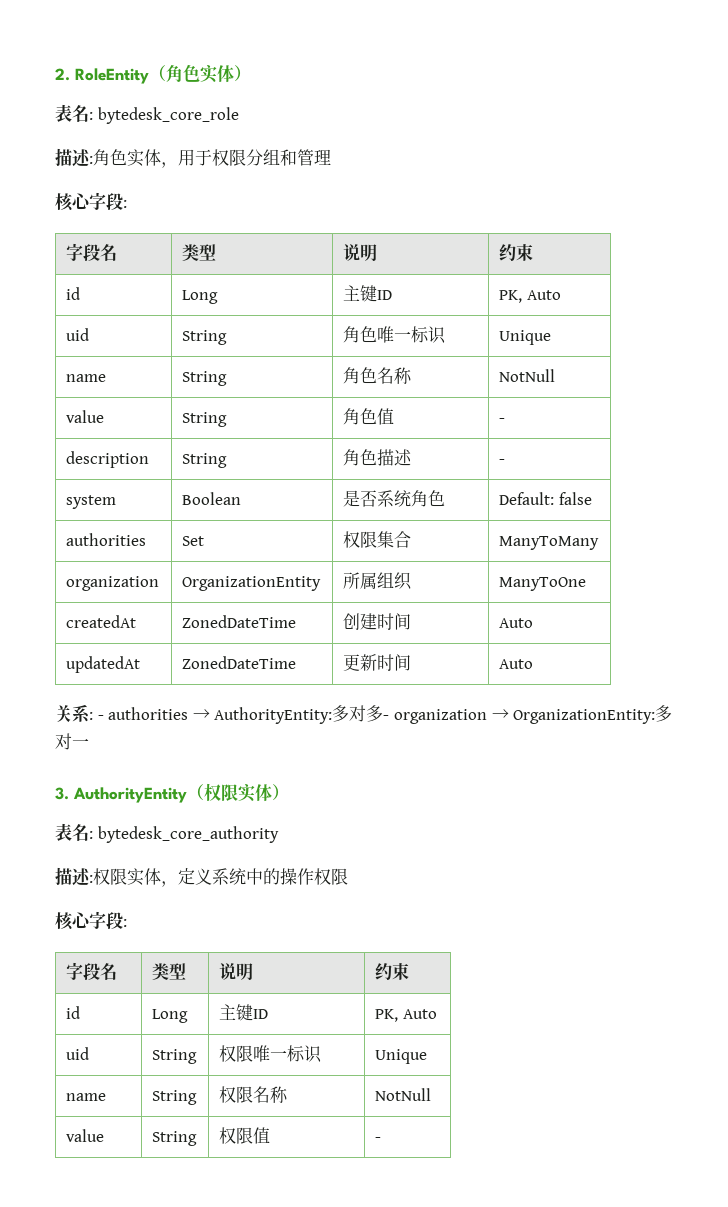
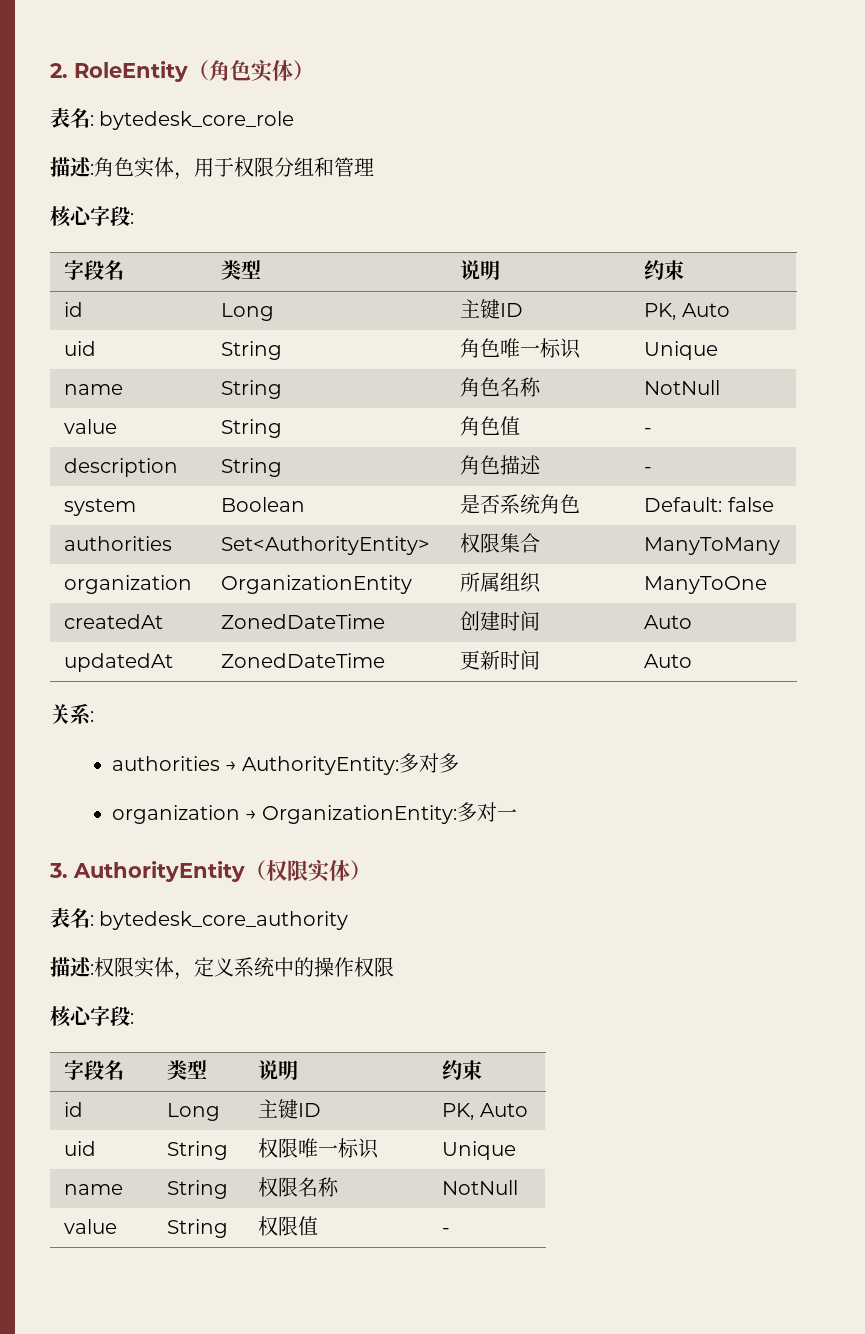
[182,536,205,546] Set -> [221,536,431,555] Set<AuthorityEntity>
[97,715,104,720] - -> (94, 716) //
[383,715,390,720] - -> (460, 763) //

